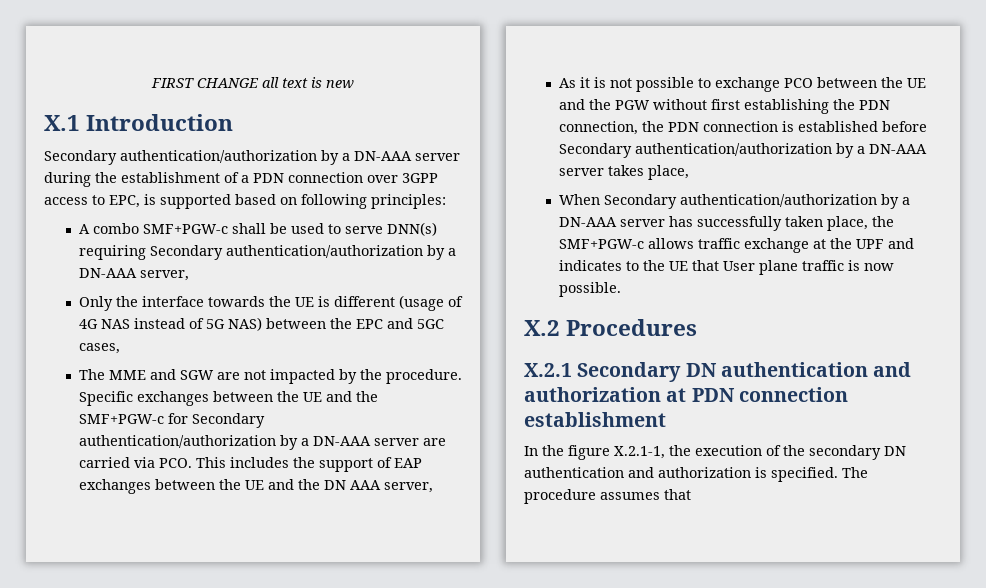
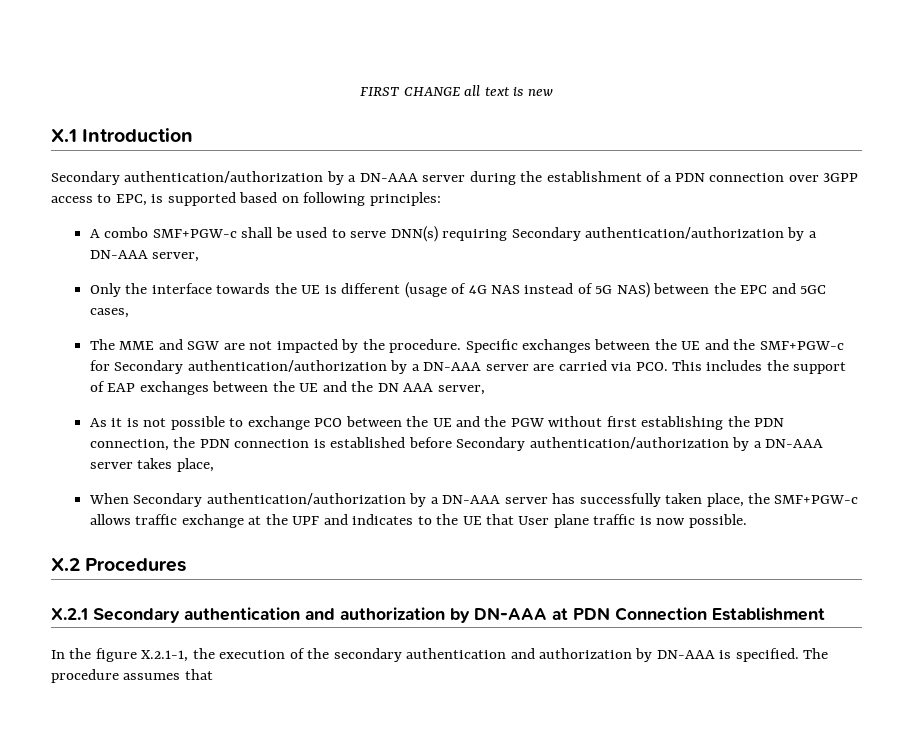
[685,362,912,377] [524,387,848,402] [524,412,666,427] DN authentication and authorization at PDN connection establishment -> [184,607,825,623] authentication and authorization by DN-AAA at PDN Connection Establishment
[884,446,906,456] [524,467,751,478] DN authentication and authorization -> [406,648,715,662] authentication and authorization by DN-AAA

